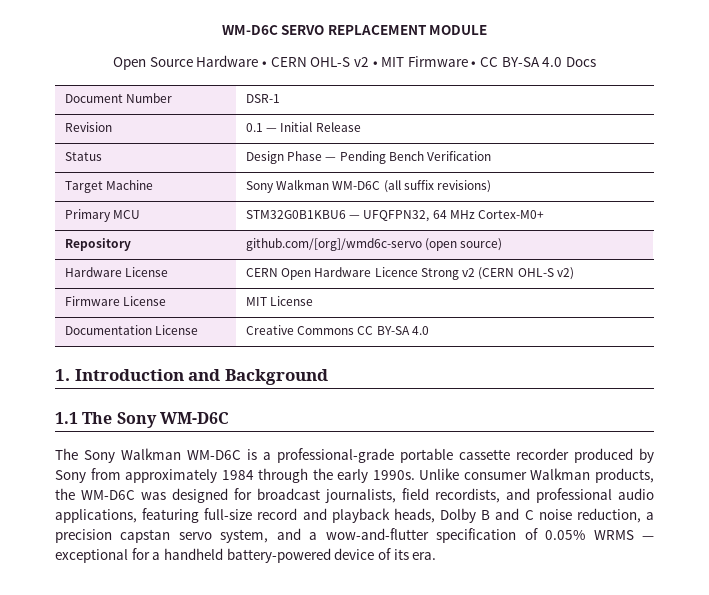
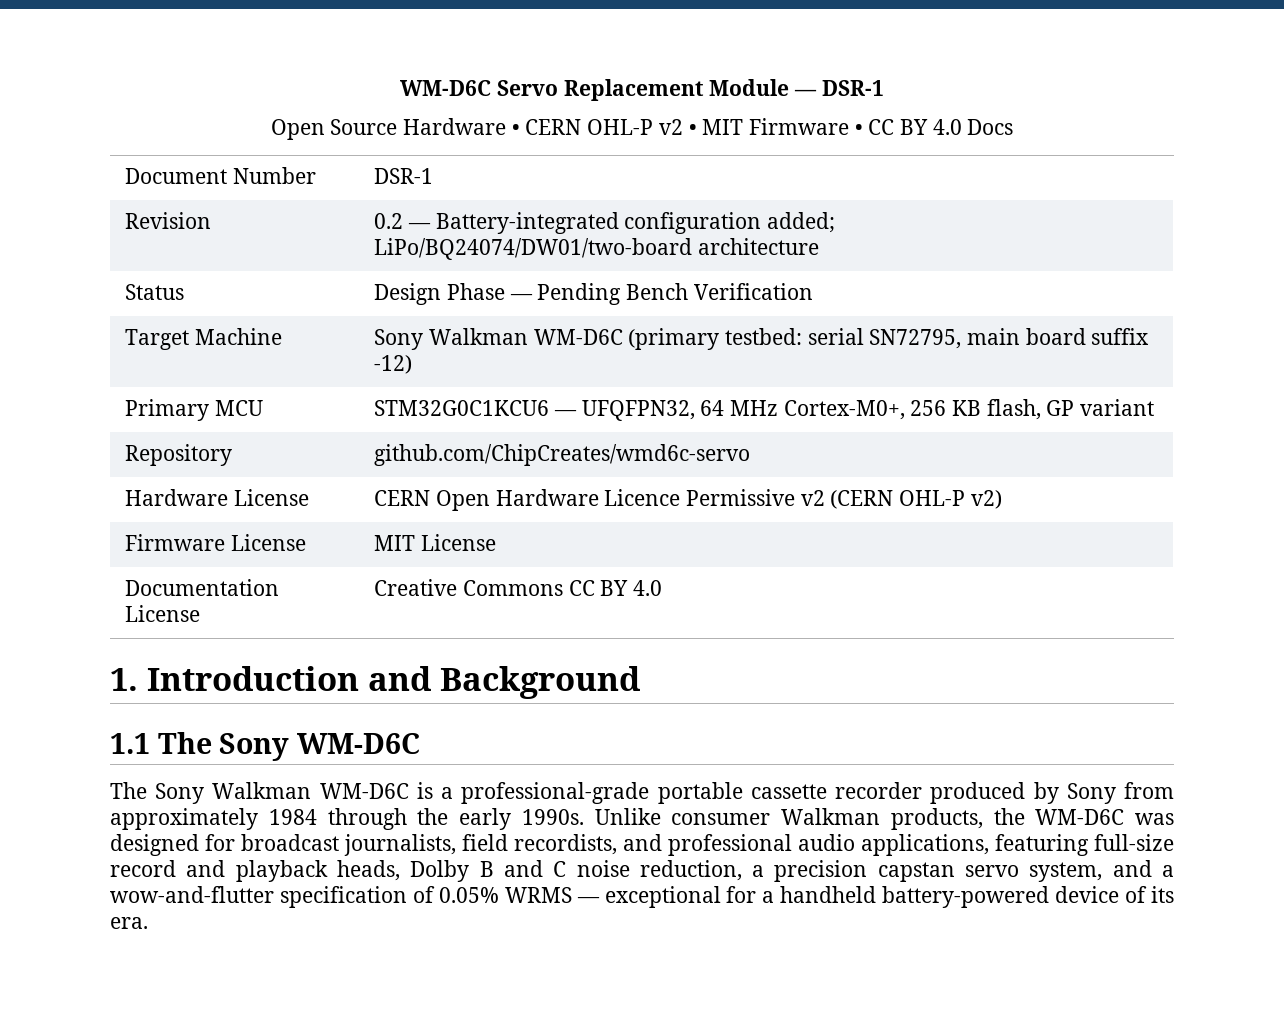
[221,25,488,35] WM-D6C SERVO REPLACEMENT MODULE -> [400,79,884,101] WM-D6C Servo Replacement Module — DSR-1
[310,57,351,67] OHL-S -> [587,119,654,135] OHL-P
[501,57,540,67] BY-SA -> [899,119,928,135] BY
[245,122,361,132] 0.1 — Initial Release -> [374,212,836,234] [374,238,820,260] 0.2 — Battery-integrated configuration added; LiPo/BQ24074/DW01/two-board architecture
[383,180,492,193] (all suffix revisions) -> [628,328,1150,350] [374,355,413,374] (primary testbed: serial SN72795, main board suffix -12)
[245,210,346,219] STM32G0B1KBU6 -> [374,400,550,416] STM32G0C1KCU6
[478,210,545,219] [64,238,131,251] [245,238,503,251] Cortex-M0+ // Repository | github.com/[org]/wmd6c-servo (open source) -> [783,399,1155,420] [125,444,233,466] [374,444,751,466] Cortex-M0+, 256 KB flash, GP variant // Repository | github.com/ChipCreates/wmd6c-servo
[420,268,459,280] Strong -> [686,489,796,506] Permissive
[517,268,554,277] OHL-S -> [899,490,966,506] OHL-P
[376,326,410,335] BY-SA -> [600,580,629,596] BY

